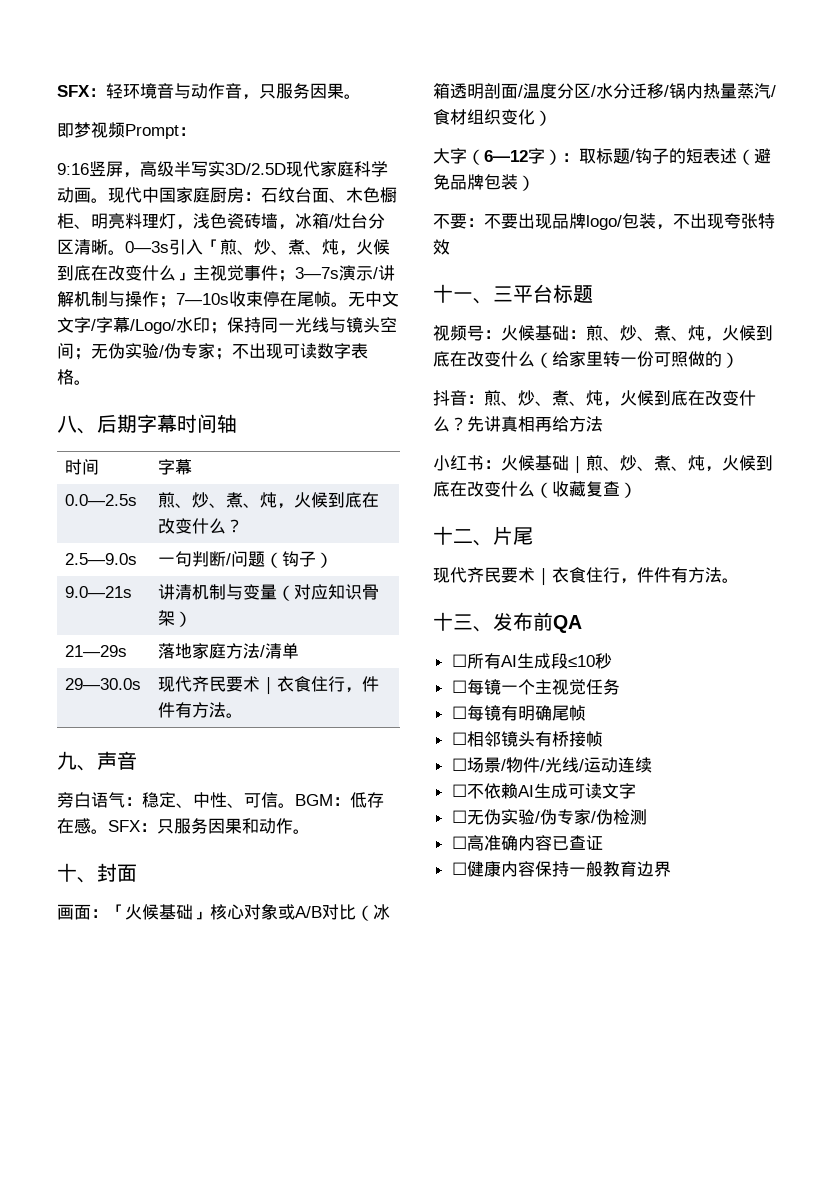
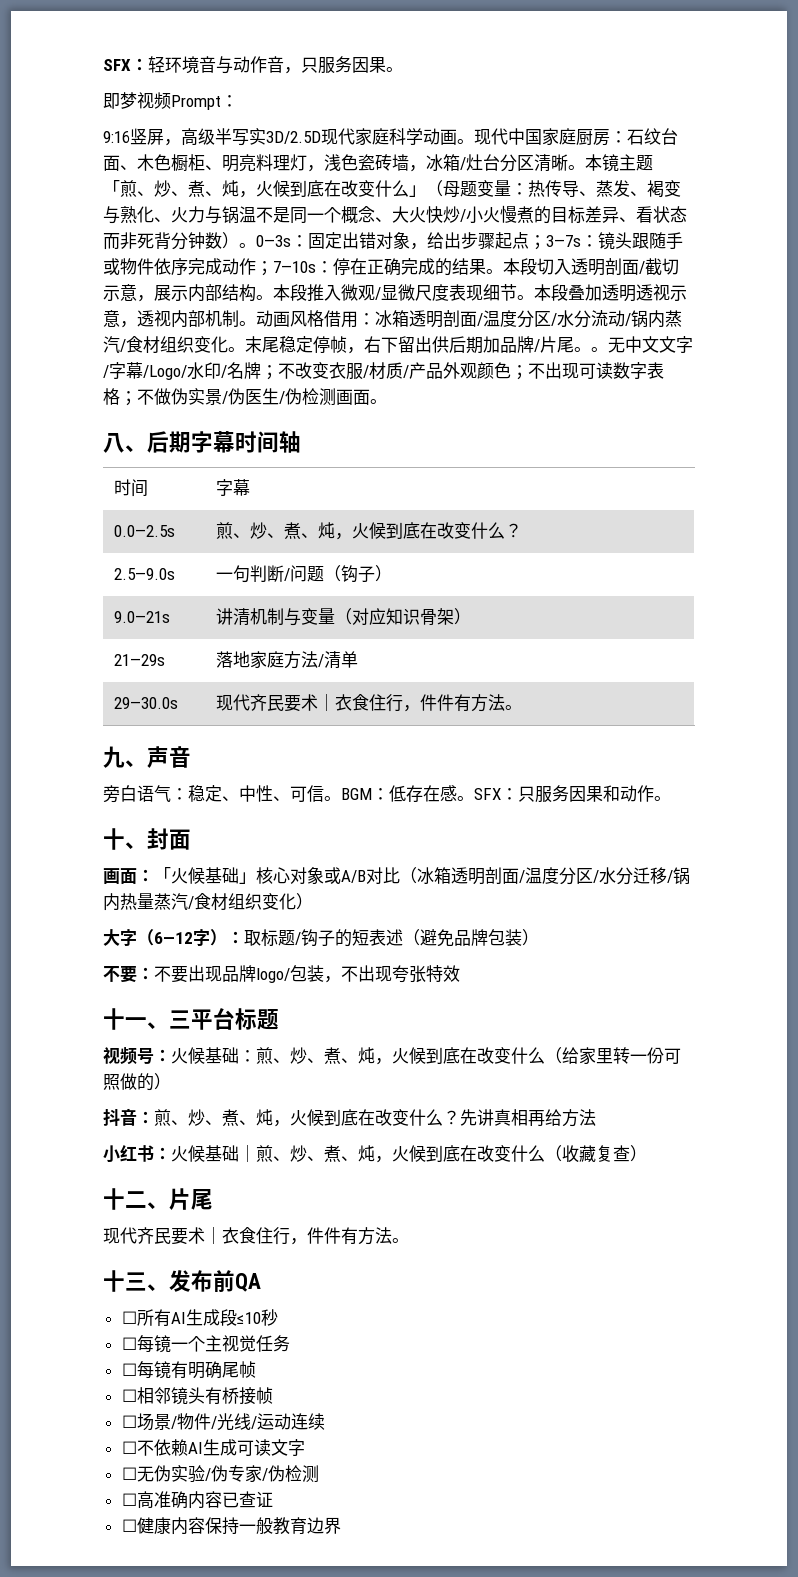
[125,239,203,255] 0—3s引入 -> [585,154,653,172] 本镜主题
[193,265,395,282] [57,291,331,308] 主视觉事件；3—7s演示/讲解机制与操作；7—10s收束停在尾帧 -> [426,180,681,198] [103,205,687,224] [103,232,683,250] [103,258,679,276] [103,284,687,302] [103,310,682,328] [103,336,591,354] （母题变量：热传导、蒸发、褐变与熟化、火力与锅温不是同一个概念、大火快炒/小火慢煮的目标差异、看状态而非死背分钟数）。0—3s：固定出错对象，给出步骤起点；3—7s：镜头跟随手或物件依序完成动作；7—10s：停在正确完成的结果。本段切入透明剖面/截切示意，展示内部结构。本段推入微观/显微尺度表现细节。本段叠加透明透视示意，透视内部机制。动画风格借用：冰箱透明剖面/温度分区/水分流动/锅内蒸汽/食材组织变化。末尾稳定停帧，右下留出供后期加品牌/片尾。
[210,317,397,334] [57,343,215,360] ；保持同一光线与镜头空间；无伪实验/伪专家 -> [221,362,511,380] /名牌；不改变衣服/材质/产品外观颜色
(74, 377) none -> [120,388,370,406] ；不做伪实景/伪医生/伪检测画面

